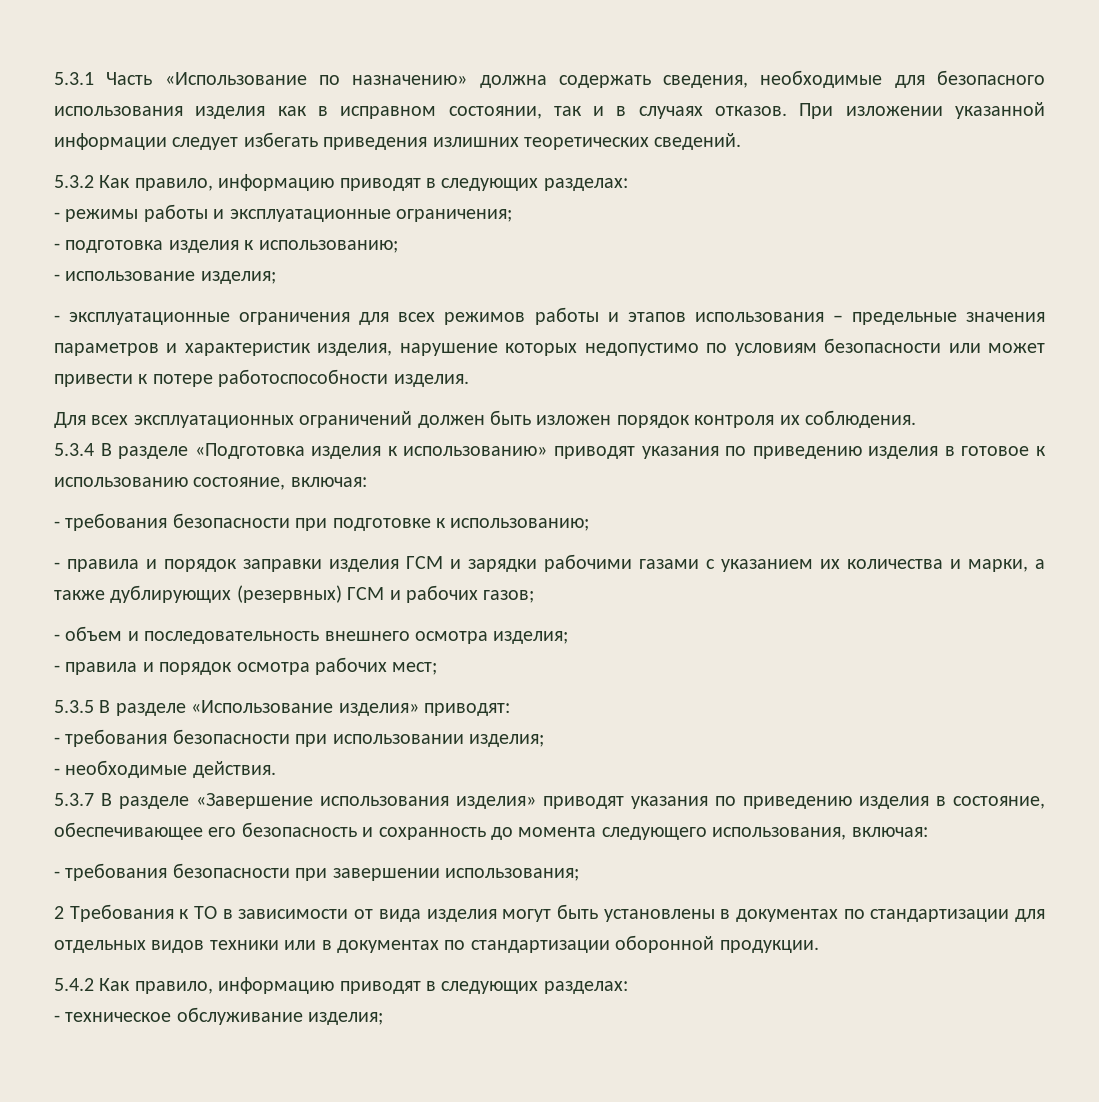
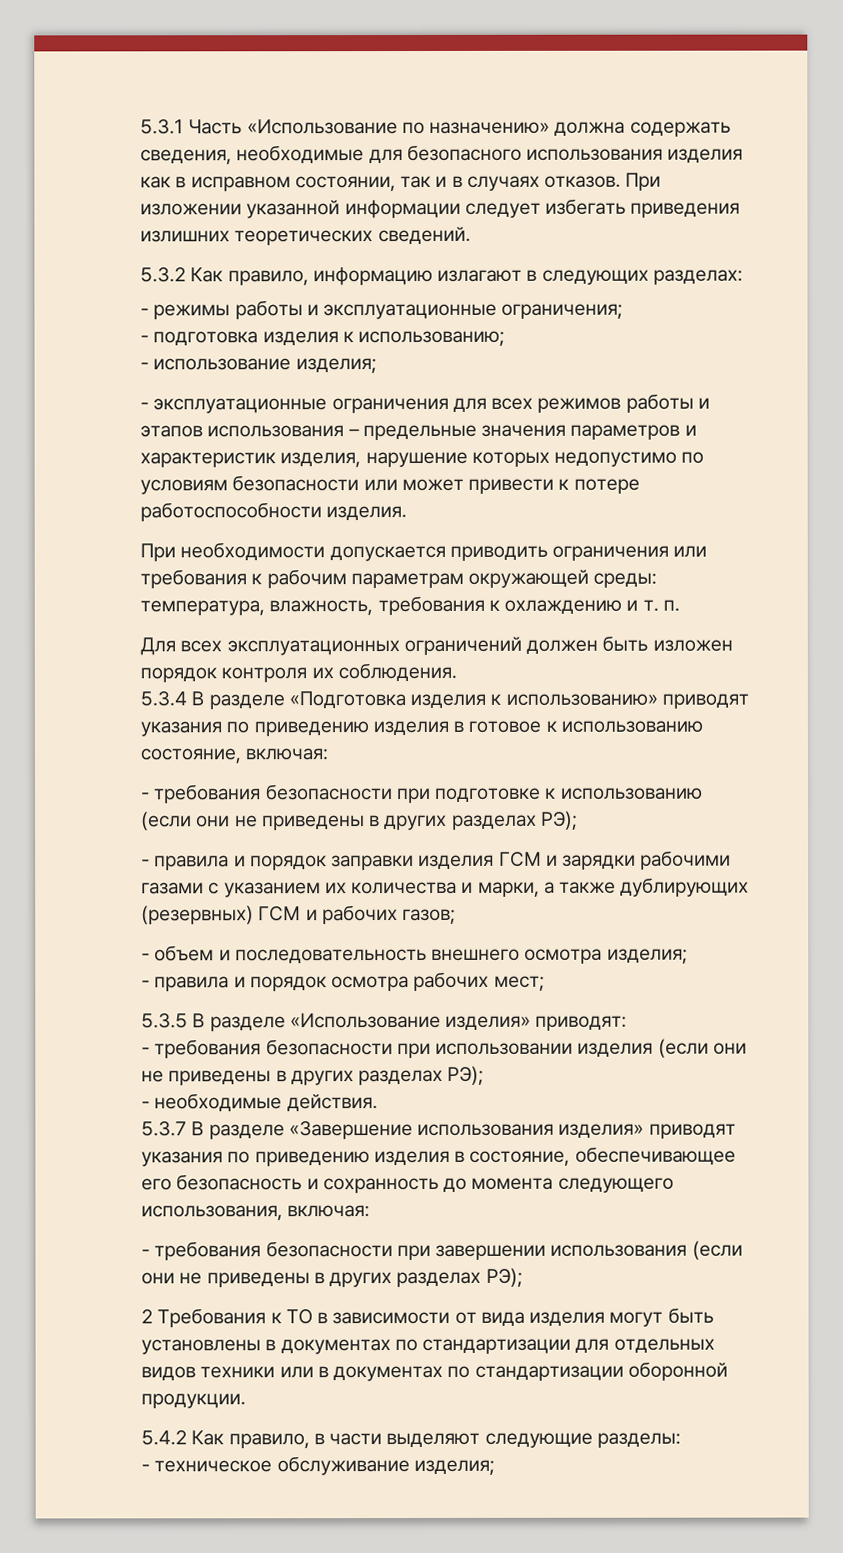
[339,178,421,191] приводят -> [437,269,523,282] излагают
(469, 380) none -> [140,542,708,562] [140,569,658,589] [140,595,680,616] // При необходимости допускается приводить ограничения или требования к рабочим параметрам окружающей среды: температура, влажность, требования к охлаждению и т. п.
[450,518,590,531] использованию; -> [560,787,703,800] [141,810,578,831] использованию (если они не приведены в других разделах РЭ);
[469,734,544,747] изделия; -> [577,1038,747,1058] [141,1065,485,1086] изделия (если они не приведены в других разделах РЭ);
[445,868,579,881] использования; -> [550,1240,743,1260] [141,1267,523,1288] использования (если они не приведены в других разделах РЭ);
[218,977,628,994] информацию приводят в следующих разделах: -> [313,1432,681,1448] в части выделяют следующие разделы:

